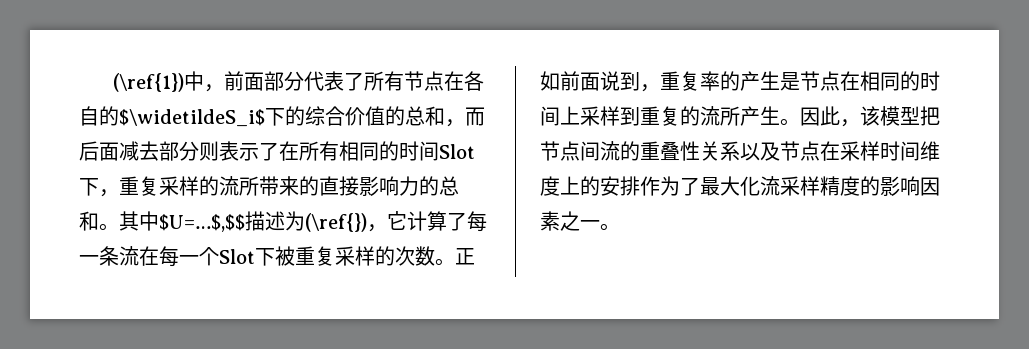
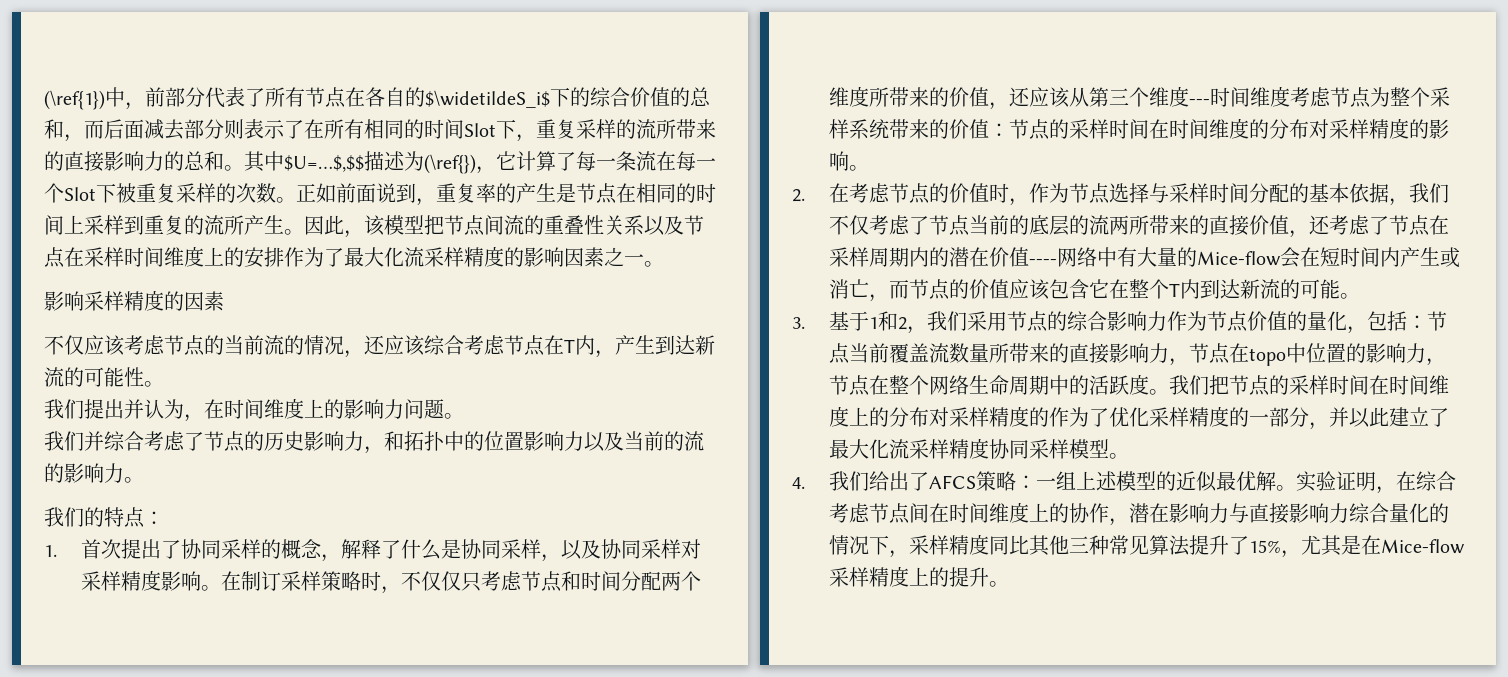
[243,72,264,91] 面 -> (165, 97) none
(620, 227) none -> [44,290,224,311] [44,335,715,358] [44,367,164,387] [44,398,464,422] [44,431,704,454] [44,463,144,483] [44,507,164,528] [44,539,701,562] [80,570,701,594] [828,86,1450,110] [828,118,1449,140] [828,151,869,171] [792,183,1449,206] [828,215,1449,238] [828,247,1460,268] [828,279,1360,302] [792,311,1447,334] [828,343,1446,366] [828,374,1449,396] [828,406,1449,430] [828,438,1129,459] [792,471,1456,494] [828,502,1449,526] [828,534,1465,558] [828,566,1009,587] // 影响采样精度的因素 // 不仅应该考虑节点的当前流的情况，还应该综合考虑节点在T内，产生到达新流的可能性。 // 我们提出并认为，在时间维度上的影响力问题。 // 我们并综合考虑了节点的历史影响力，和拓扑中的位置影响力以及当前的流的影响力。 // 我们的特点： // 1.首次提出了协同采样的概念，解释了什么是协同采样，以及协同采样对采样精度影响。在制订采样策略时，不仅仅只考虑节点和时间分配两个维度所带来的价值，还应该从第三个维度---时间维度考虑节点为整个采样系统带来的价值：节点的采样时间在时间维度的分布对采样精度的影响。 // 2.在考虑节点的价值时，作为节点选择与采样时间分配的基本依据，我们不仅考虑了节点当前的底层的流两所带来的直接价值，还考虑了节点在采样周期内的潜在价值----网络中有大量的Mice-flow会在短时间内产生或消亡，而节点的价值应该包含它在整个T内到达新流的可能。 // 3.基于1和2，我们采用节点的综合影响力作为节点价值的量化，包括：节点当前覆盖流数量所带来的直接影响力，节点在topo中位置的影响力，节点在整个网络生命周期中的活跃度。我们把节点的采样时间在时间维度上的分布对采样精度的作为了优化采样精度的一部分，并以此建立了最大化流采样精度协同采样模型。 // 4.我们给出了AFCS策略：一组上述模型的近似最优解。实验证明，在综合考虑节点间在时间维度上的协作，潜在影响力与直接影响力综合量化的情况下，采样精度同比其他三种常见算法提升了15%，尤其是在Mice-flow采样精度上的提升。

